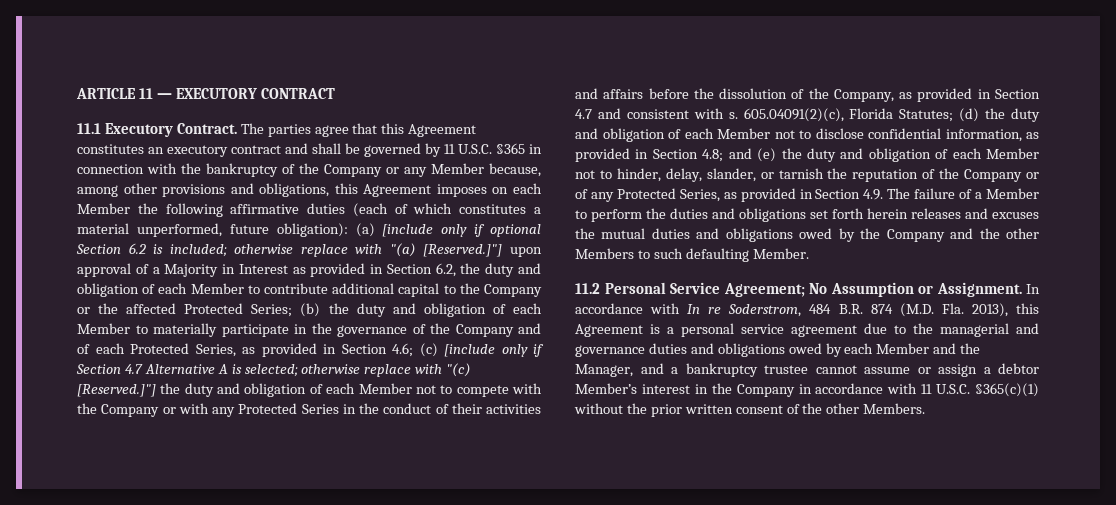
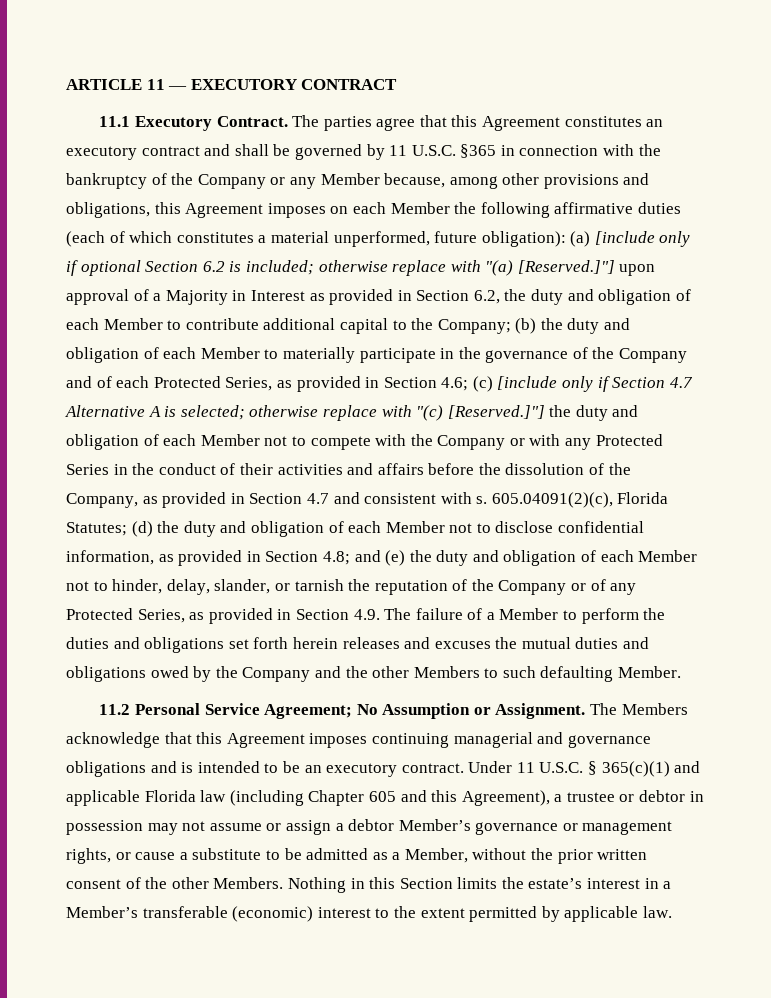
[483,284,542,297] [77,303,293,317] Company or the affected Protected Series; -> [437,319,511,334] Company;
[1026,284,1040,294] [575,303,1039,317] [575,323,1039,337] [575,343,981,357] [575,363,857,377] In accordance with In re Soderstrom, 484 B.R. 874 (M.D. Fla. 2013), this Agreement is a personal service agreement due to the managerial and governance duties and obligations owed by each Member and the Manager, and a bankruptcy trustee cannot -> [590,703,688,715] [66,732,651,748] [66,761,701,777] [66,790,704,806] [66,820,206,835] The Members acknowledge that this Agreement imposes continuing managerial and governance obligations and is intended to be an executory contract. Under 11 U.S.C. § 365(c)(1) and applicable Florida law (including Chapter 605 and this Agreement), a trustee or debtor in possession may not
[641,383,1039,397] interest in the Company in accordance with 11 U.S.C. §365(c)(1) -> [475,821,673,835] [66,848,468,864] governance or management rights, or cause a substitute to be admitted as a Member,
(926, 408) none -> [287,877,672,893] [66,906,672,922] Nothing in this Section limits the estate’s interest in a Member’s transferable (economic) interest to the extent permitted by applicable law.

